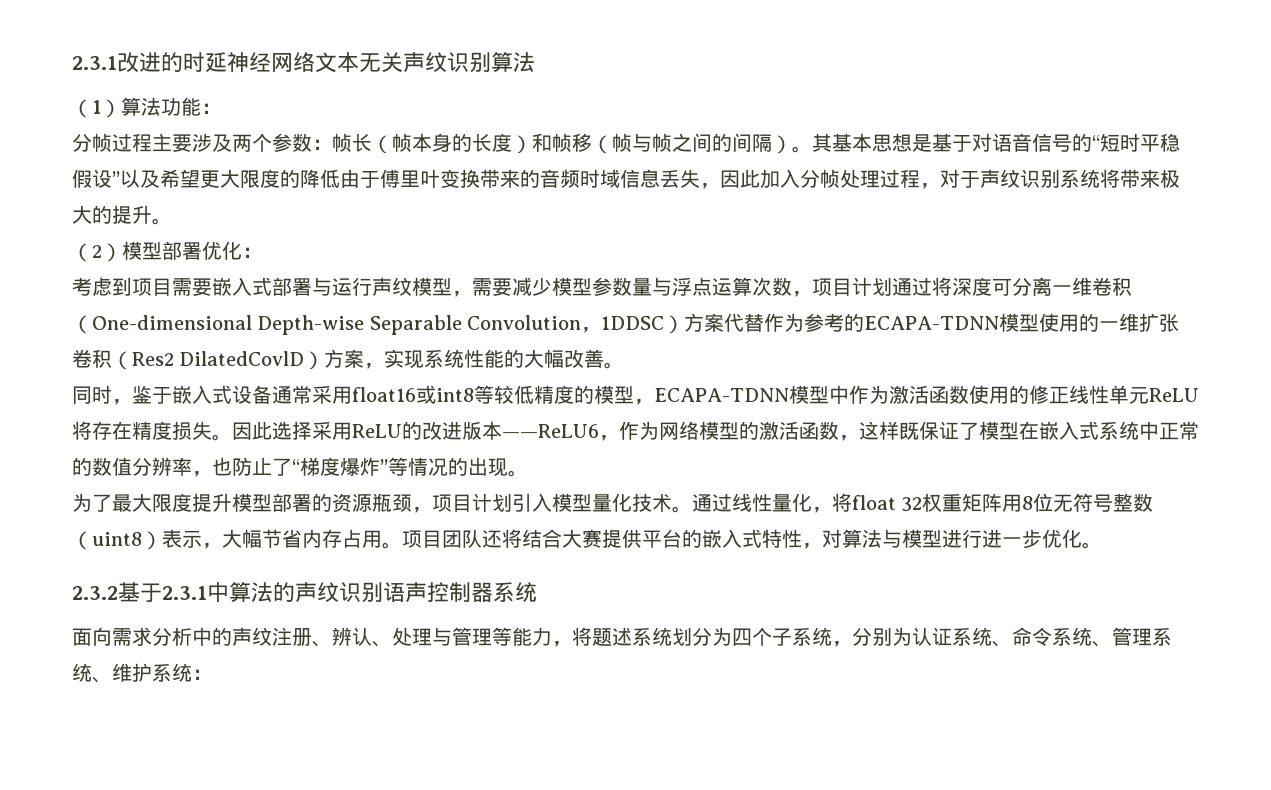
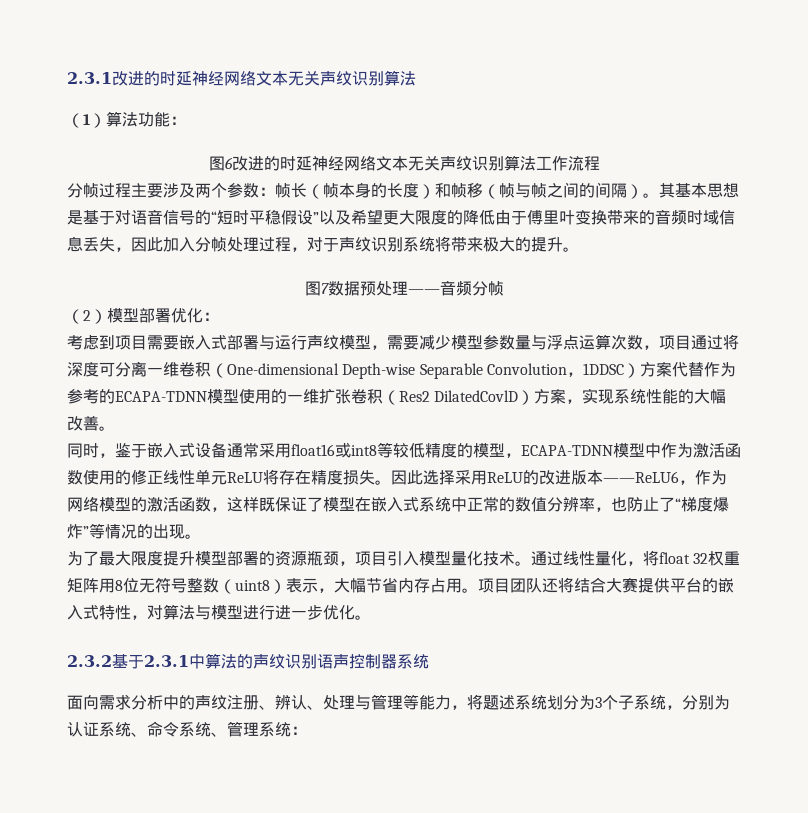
(221, 108) none -> [208,155,600,171] // 图6改进的时延神经网络文本无关声纹识别算法工作流程
(172, 221) none -> [304,280,504,296] // 图7数据预处理——音频分帧
[852,277,892,296] 计划 -> (691, 342) none
[472,493,512,512] 计划 -> (387, 558) none
[732,628,752,646] 四 -> [595,697,602,708] 3
[92,663,192,683] 、维护系统 -> (291, 729) none

